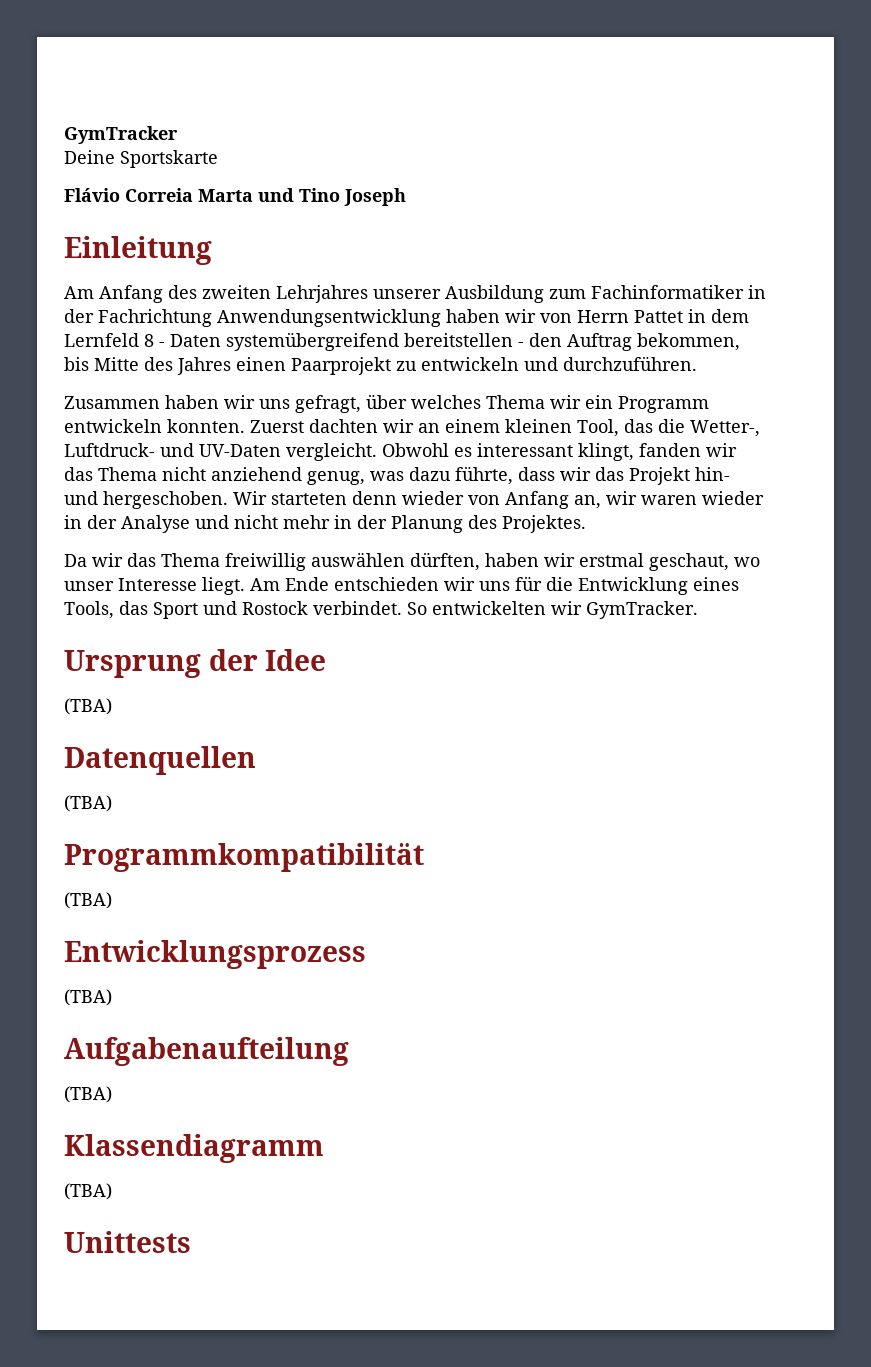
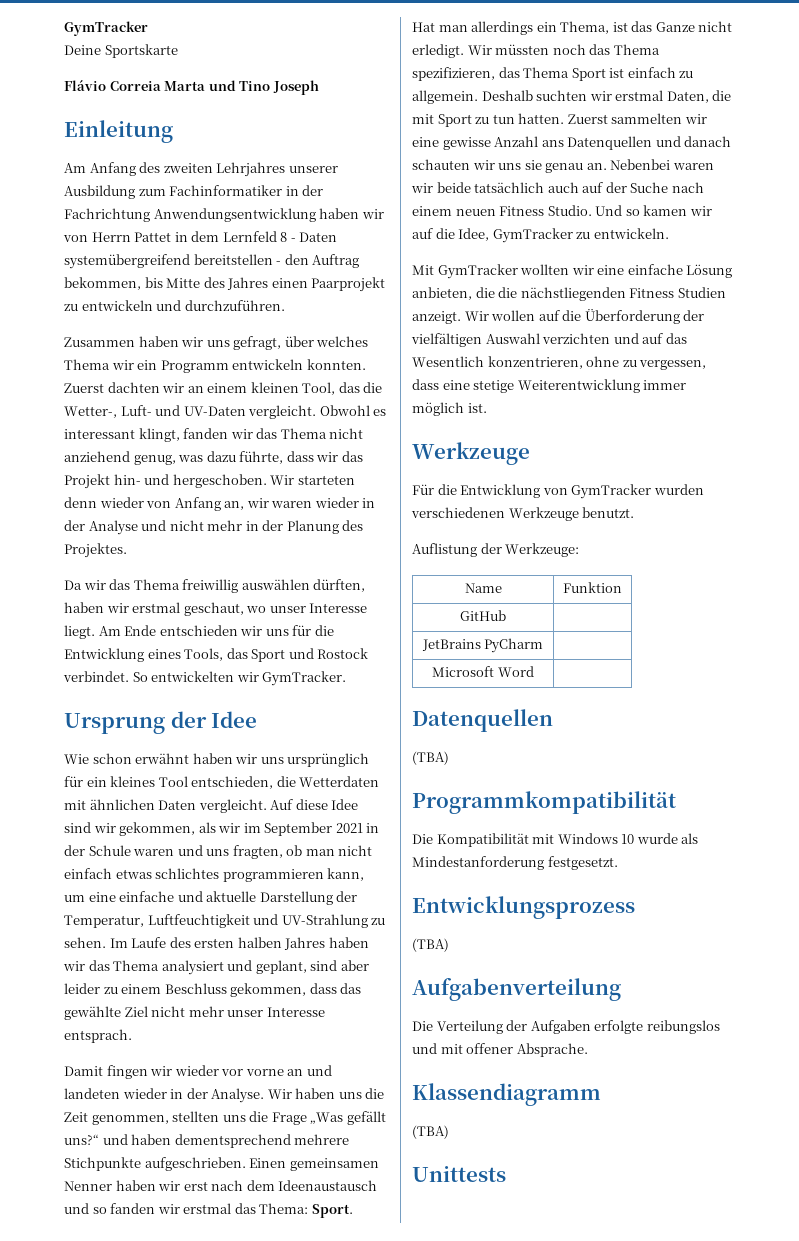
[64,443,155,457] Luftdruck- -> [120,405,152,416] Luft-
[64,698,112,715] [64,746,256,775] [64,795,112,812] [64,843,424,872] [64,892,112,909] [64,940,366,969] [64,989,112,1006] [64,1037,349,1066] [64,1086,112,1103] (TBA) // Datenquellen // (TBA) // Programmkompatibilität // (TBA) // Entwicklungsprozess // (TBA) // Aufgabenaufteilung // (TBA) -> [64,753,370,767] [64,776,380,789] [64,799,359,813] [64,822,380,836] [64,845,373,859] [64,868,365,882] [64,891,358,905] [64,914,386,928] [64,937,369,950] [63,960,369,975] [64,983,362,997] [64,1006,325,1020] [64,1029,132,1043] [64,1065,332,1079] [64,1088,385,1103] [64,1111,386,1125] [64,1134,350,1148] [64,1157,379,1171] [64,1180,378,1191] [64,1203,353,1218] [412,21,733,35] [412,44,660,58] [412,67,694,81] [412,90,732,104] [412,113,707,127] [412,136,732,150] [412,159,714,173] [411,182,704,193] [412,205,712,216] [412,228,669,243] [412,264,733,279] [412,287,726,301] [412,309,705,324] [411,333,687,347] [412,356,707,370] [412,379,687,393] [412,402,487,416] [412,442,530,465] [412,484,704,499] [411,507,635,521] [412,543,580,557] [464,583,502,593] [563,582,622,593] [460,610,506,621] [421,638,544,653] [432,666,534,677] [412,709,553,732] [412,751,449,765] [412,791,676,814] [412,833,699,847] [412,856,618,870] [412,896,635,919] [412,938,449,952] [412,978,621,1001] [412,1020,720,1034] [412,1043,588,1057] Wie schon erwähnt haben wir uns ursprünglich für ein kleines Tool entschieden, die Wetterdaten mit ähnlichen Daten vergleicht. Auf diese Idee sind wir gekommen, als wir im September 2021 in der Schule waren und uns fragten, ob man nicht einfach etwas schlichtes programmieren kann, um eine einfache und aktuelle Darstellung der Temperatur, Luftfeuchtigkeit und UV-Strahlung zu sehen. Im Laufe des ersten halben Jahres haben wir das Thema analysiert und geplant, sind aber leider zu einem Beschluss gekommen, dass das gewählte Ziel nicht mehr unser Interesse entsprach. // Damit fingen wir wieder vor vorne an und landeten wieder in der Analyse. Wir haben uns die Zeit genommen, stellten uns die Frage „Was gefällt uns?“ und haben dementsprechend mehrere Stichpunkte aufgeschrieben. Einen gemeinsamen Nenner haben wir erst nach dem Ideenaustausch und so fanden wir erstmal das Thema: Sport. // Hat man allerdings ein Thema, ist das Ganze nicht erledigt. Wir müssten noch das Thema spezifizieren, das Thema Sport ist einfach zu allgemein. Deshalb suchten wir erstmal Daten, die mit Sport zu tun hatten. Zuerst sammelten wir eine gewisse Anzahl ans Datenquellen und danach schauten wir uns sie genau an. Nebenbei waren wir beide tatsächlich auch auf der Suche nach einem neuen Fitness Studio. Und so kamen wir auf die Idee, GymTracker zu entwickeln. // Mit GymTracker wollten wir eine einfache Lösung anbieten, die die nächstliegenden Fitness Studien anzeigt. Wir wollen auf die Überforderung der vielfältigen Auswahl verzichten und auf das Wesentlich konzentrieren, ohne zu vergessen, dass eine stetige Weiterentwicklung immer möglich ist. // Werkzeuge // Für die Entwicklung von GymTracker wurden verschiedenen Werkzeuge benutzt. // Auflistung der Werkzeuge: // Name | Funktion // GitHub | // JetBrains PyCharm | // Microsoft Word | // Datenquellen // (TBA) // Programmkompatibilität // Die Kompatibilität mit Windows 10 wurde als Mindestanforderung festgesetzt. // Entwicklungsprozess // (TBA) // Aufgabenverteilung // Die Verteilung der Aufgaben erfolgte reibungslos und mit offener Absprache.

